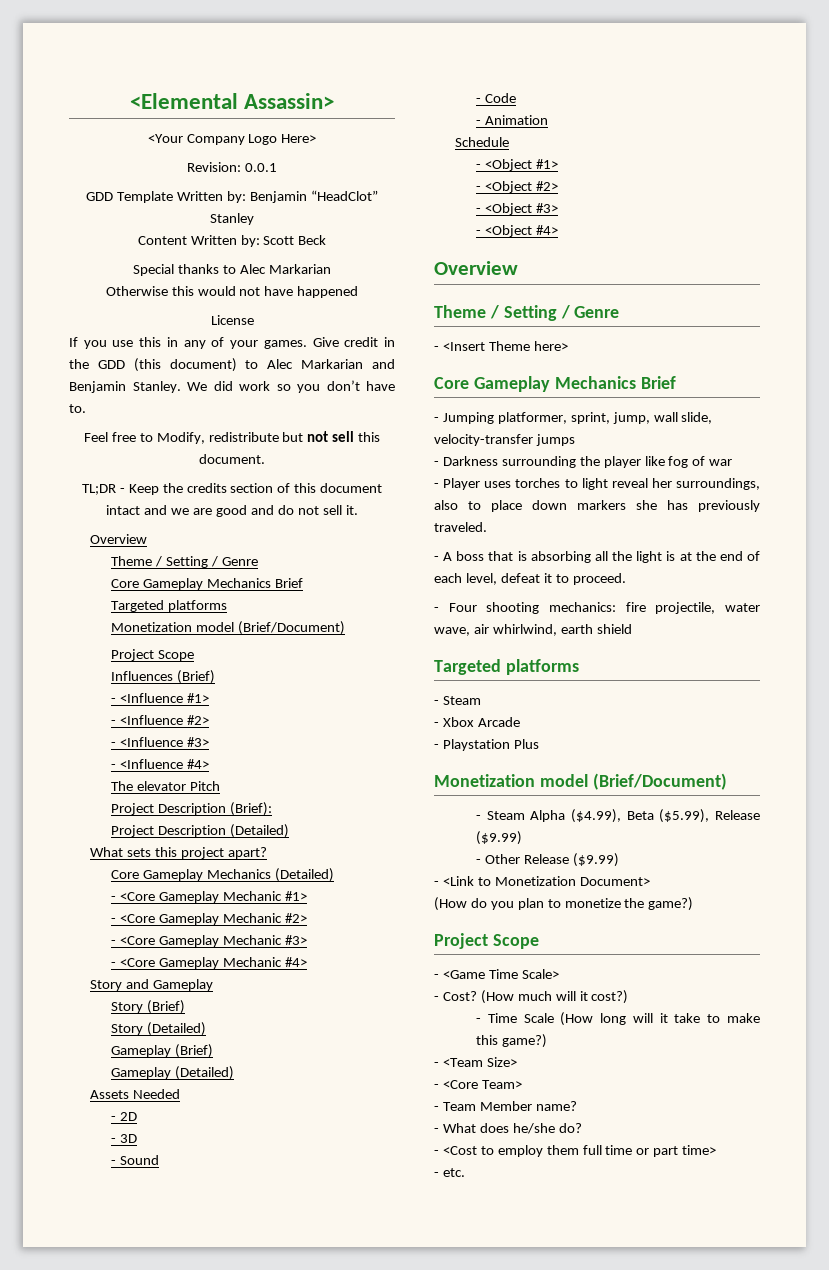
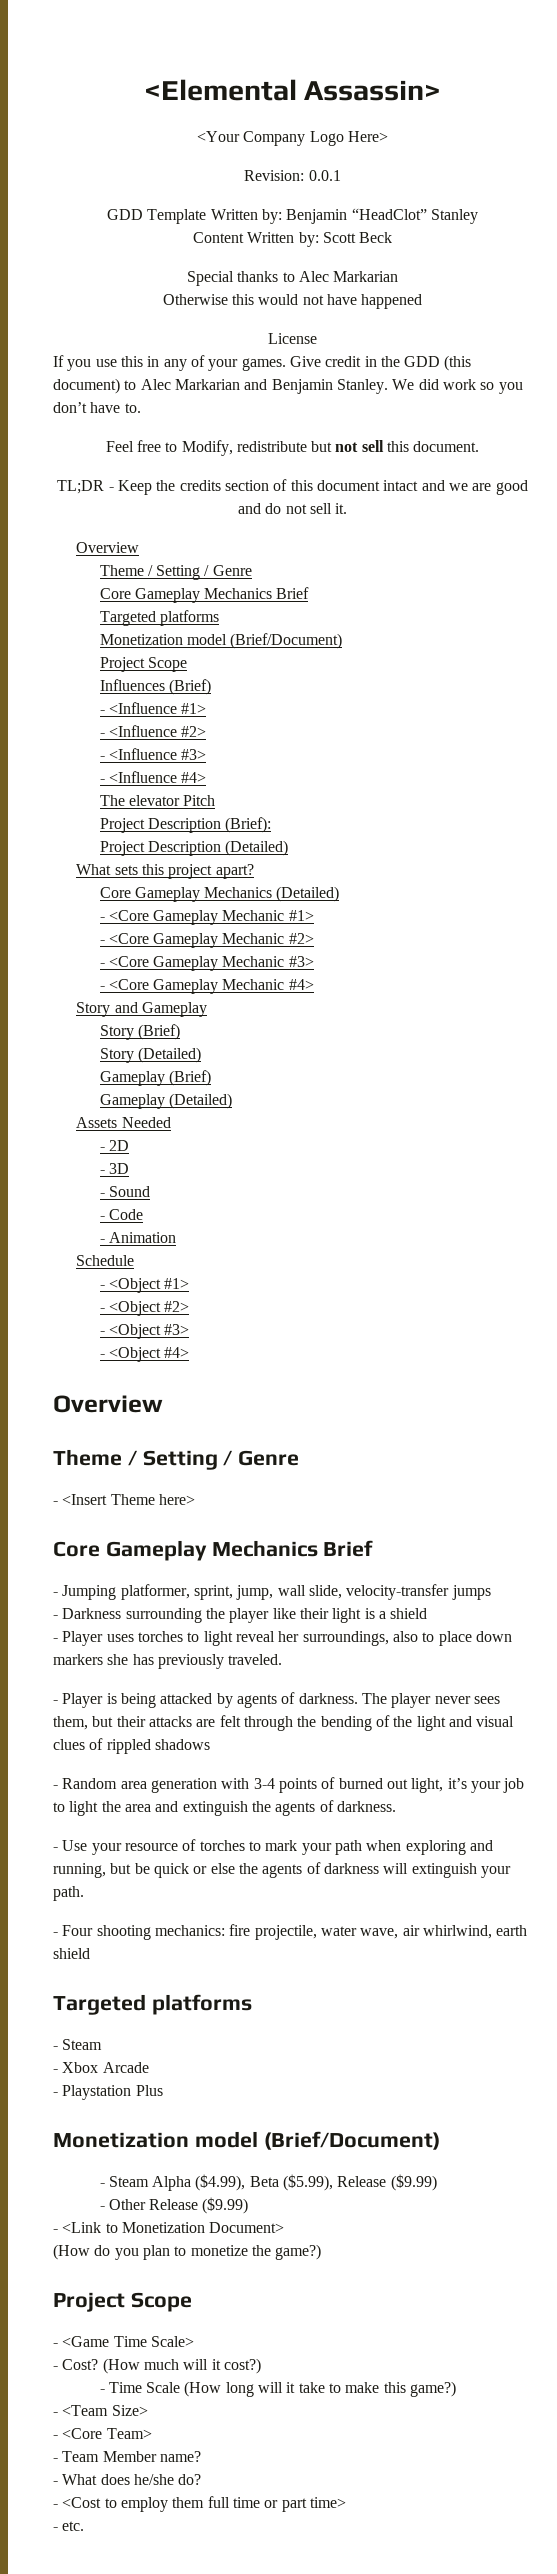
[668,456,733,468] fog of war -> [299,1608,428,1623] their light is a shield
[443,551,760,563] [434,573,626,585] A boss that is absorbing all the light is at the end of each level, defeat it to proceed. -> [62,1692,500,1708] [53,1715,515,1731] [53,1738,210,1754] [53,1777,525,1793] [53,1800,396,1816] [53,1839,493,1855] [53,1862,511,1878] [53,1886,84,1901] Player is being attacked by agents of darkness. The player never sees them, but their attacks are felt through the bending of the light and visual clues of rippled shadows // - Random area generation with 3-4 points of burned out light, it’s your job to light the area and extinguish the agents of darkness. // - Use your resource of torches to mark your path when exploring and running, but be quick or else the agents of darkness will extinguish your path.

